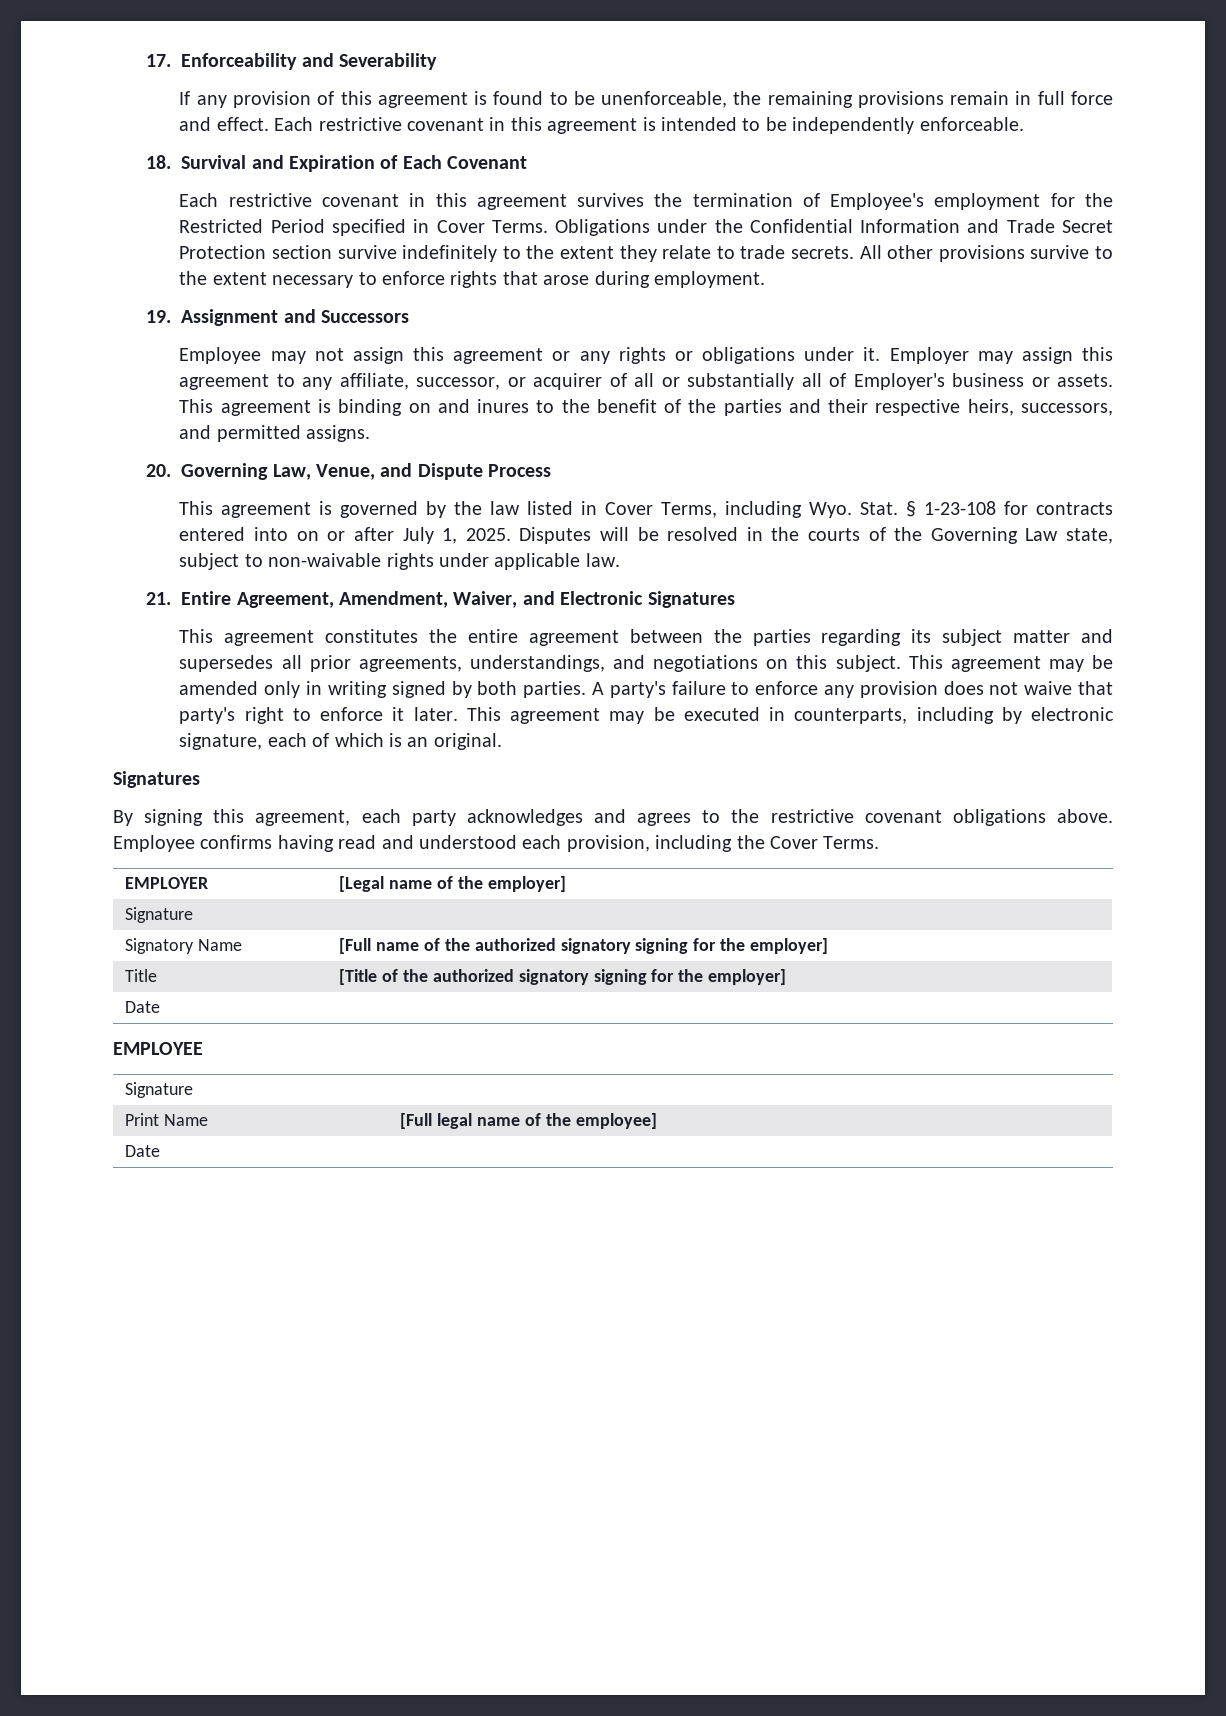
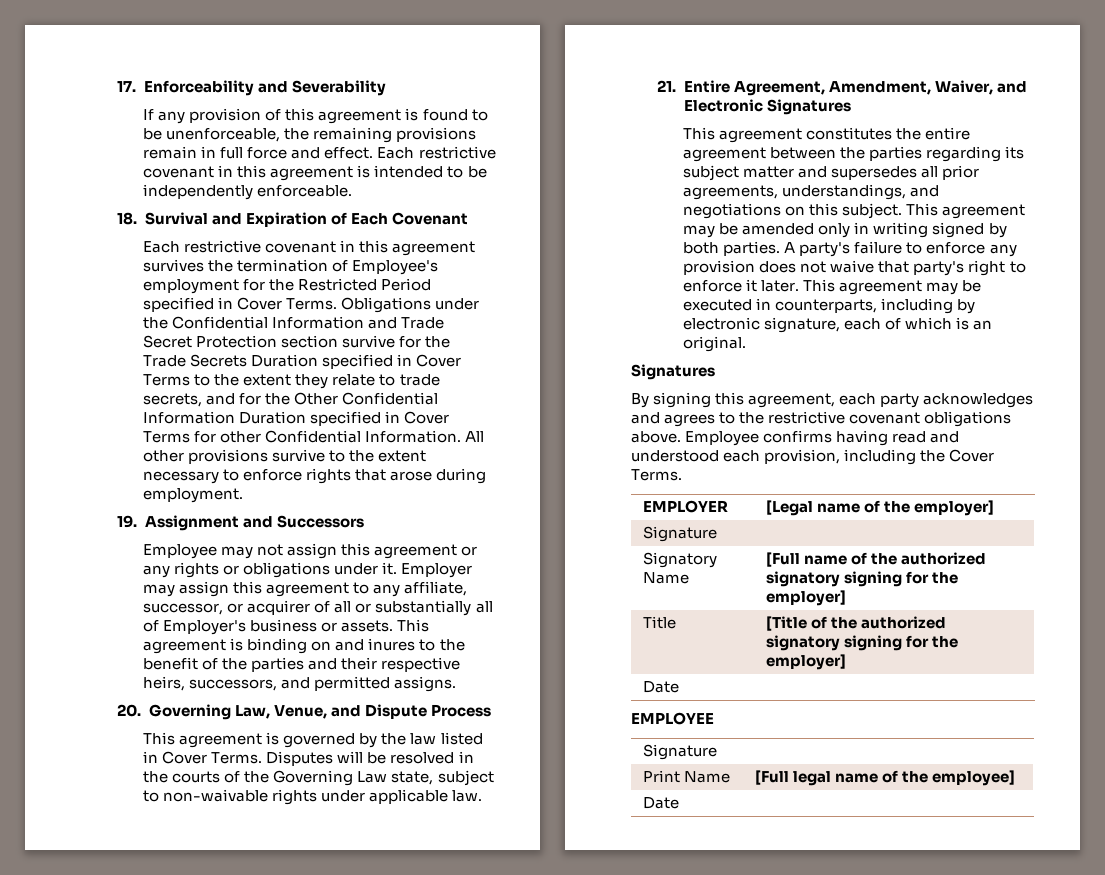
[402,245,498,262] indefinitely -> [399,336,451,348] [143,354,462,369] [143,374,191,386] for the Trade Secrets Duration specified in Cover Terms
[791,246,855,259] secrets. -> [143,392,439,407] [143,411,450,426] [143,430,462,443] secrets, and for the Other Confidential Information Duration specified in Cover Terms for other Confidential Information.
[661,501,1113,518] [179,527,511,544] Terms, including Wyo. Stat. § 1-23-108 for contracts entered into on or after July 1, 2025. -> [211,752,263,764] Terms.

